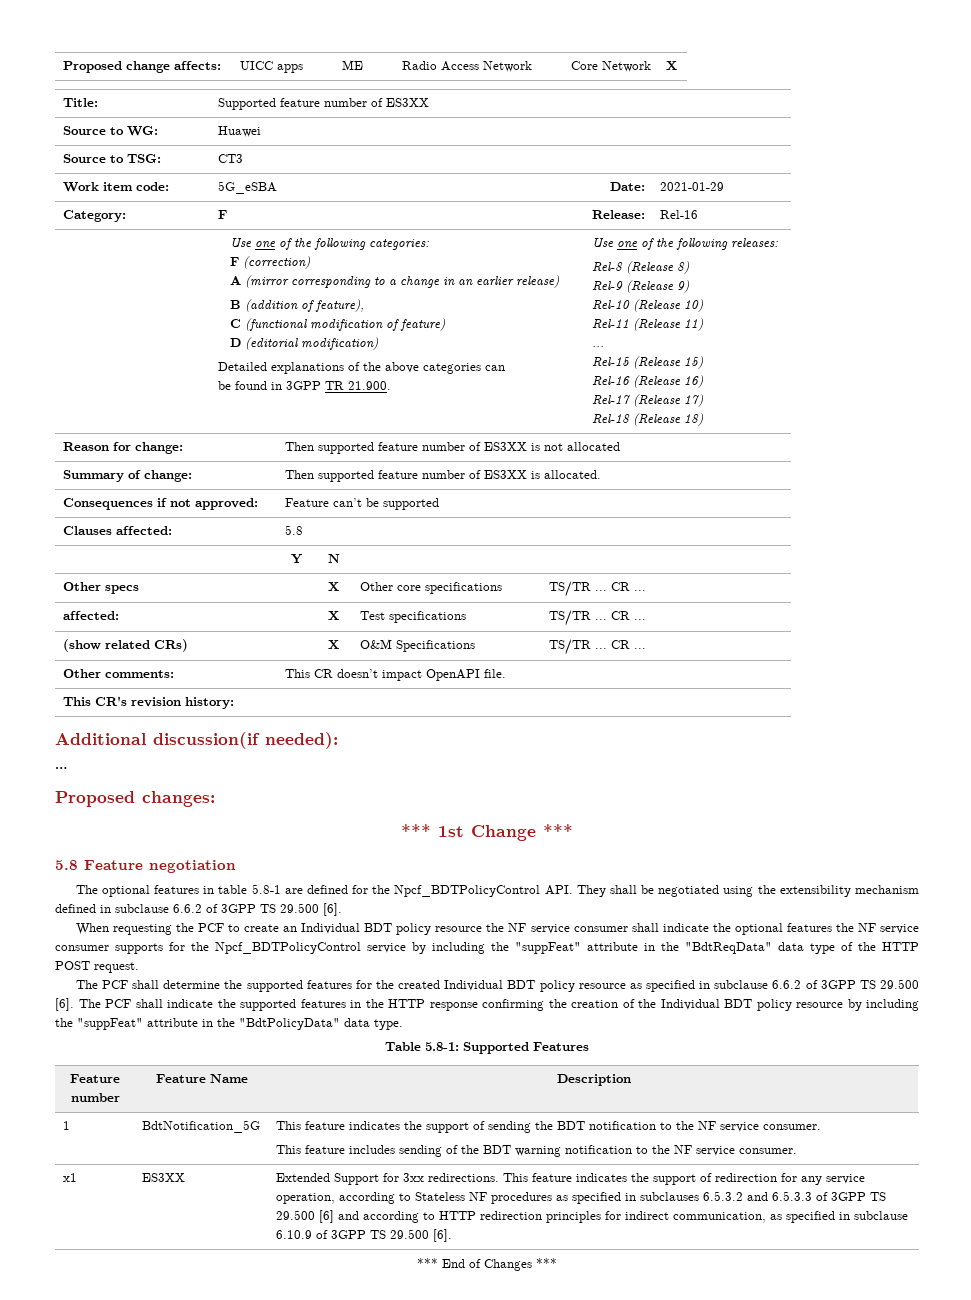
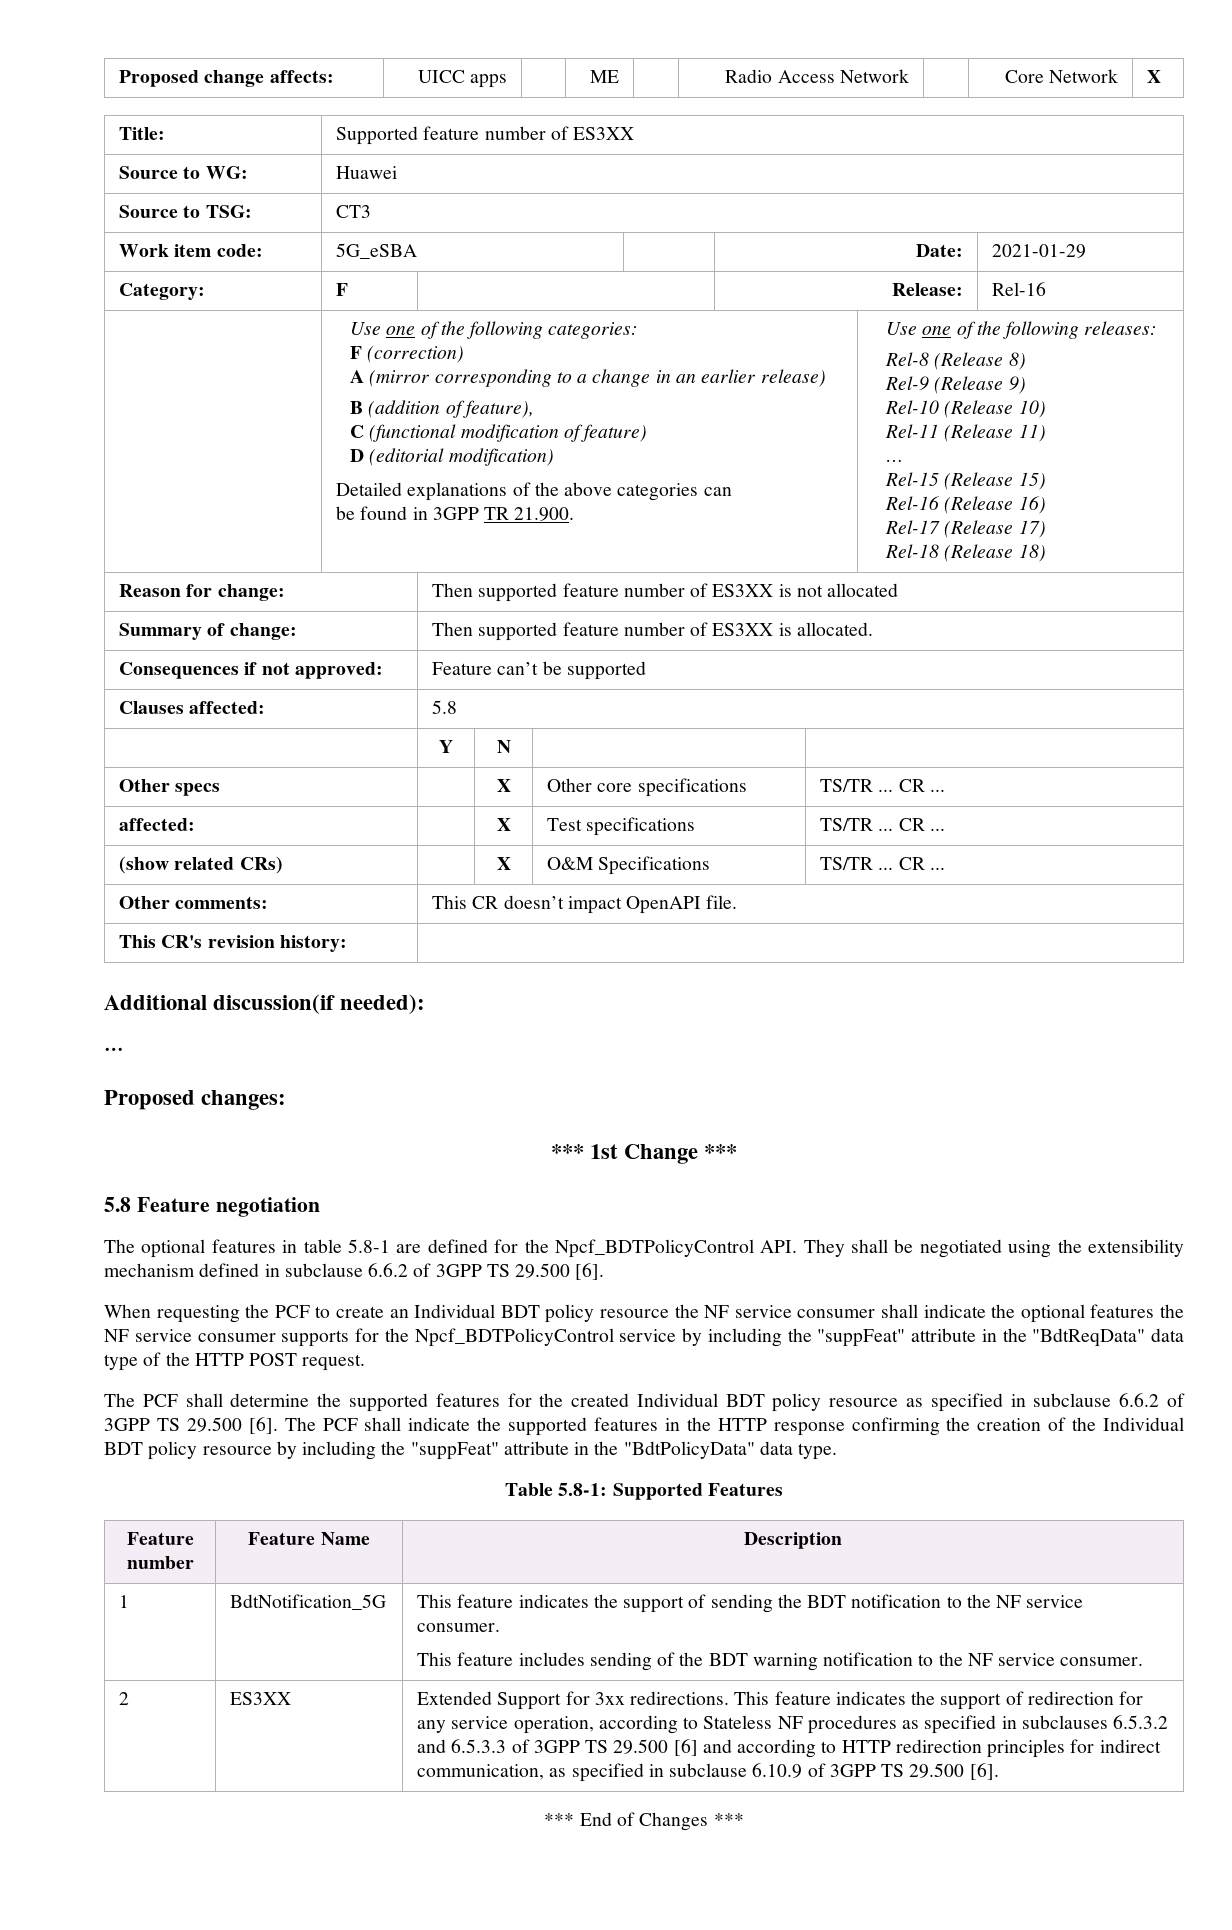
[62,1173,77,1182] x1 -> [119,1692,130,1705] 2

